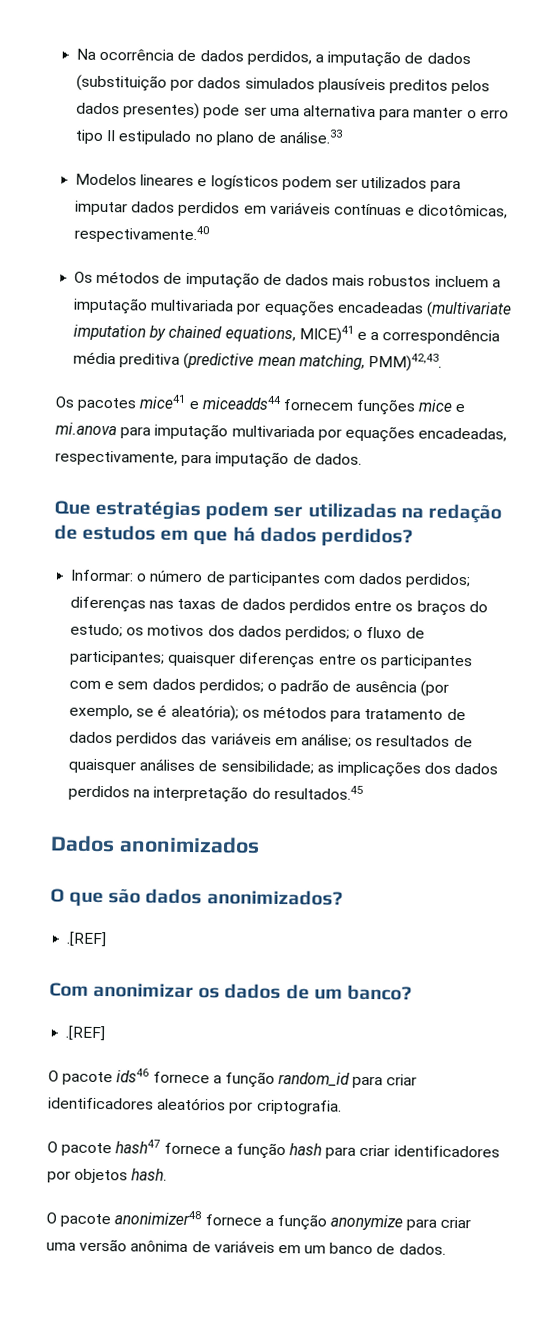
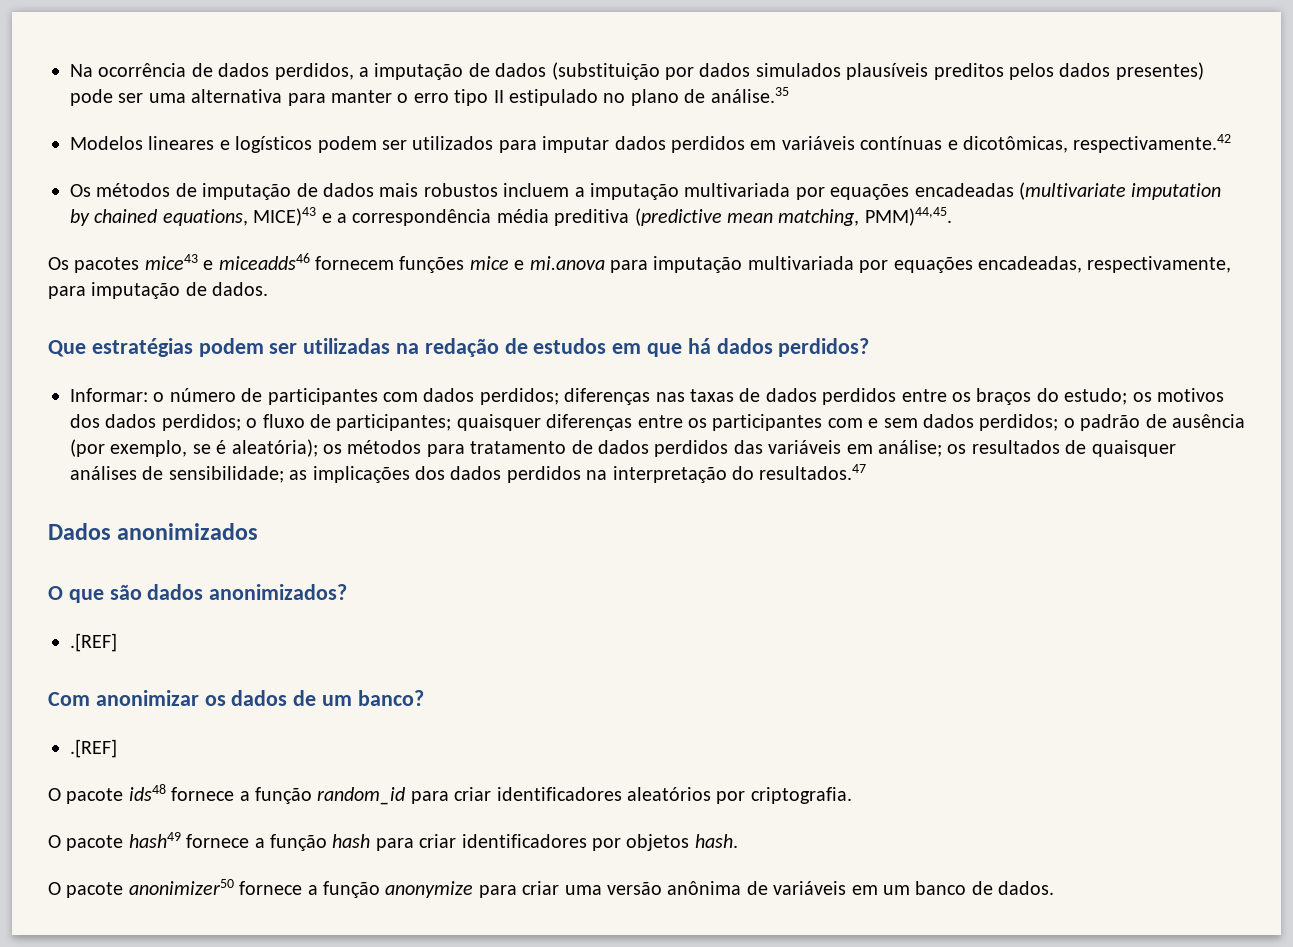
[279,128,344,144] análise.33 -> [710,87,789,103] análise.35
[74,224,210,244] respectivamente.40 -> [1073,134,1232,153] respectivamente.42
[298,325,354,344] MICE)41 -> [253,207,317,226] MICE)43
[367,352,442,372] PMM)42,43. -> [864,207,952,226] PMM)44,45.
[139,394,282,410] mice41 e miceadds44 -> [144,253,310,270] mice43 e miceadds46
[273,784,363,800] resultados.45 -> [759,464,867,480] resultados.47
[116,1068,150,1083] ids46 -> [128,784,166,801] ids48
[115,1139,161,1154] hash47 -> [128,832,181,848] hash49
[114,1210,202,1226] anonimizer48 -> [128,879,234,895] anonimizer50

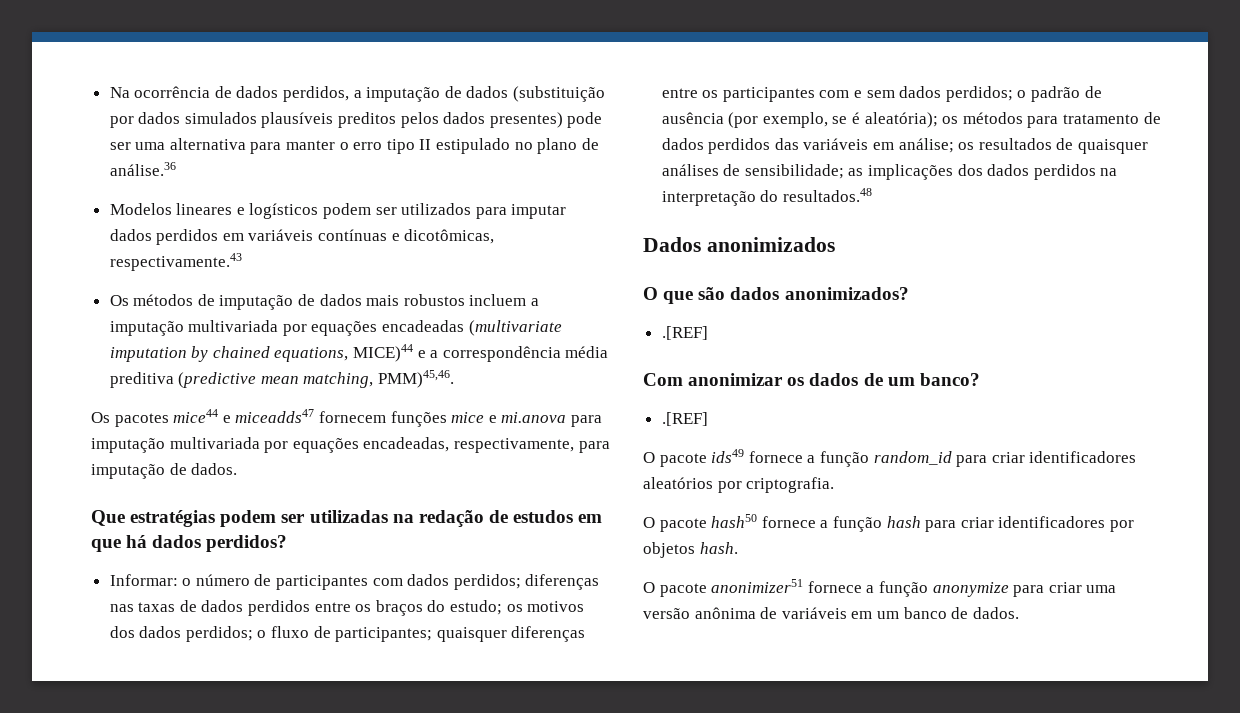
[710,87,789,103] análise.35 -> [109,162,176,176] análise.36
[1073,134,1232,153] respectivamente.42 -> [109,253,242,271] respectivamente.43
[253,207,317,226] MICE)43 -> [353,344,414,362] MICE)44
[864,207,952,226] PMM)44,45. -> [378,370,455,388] PMM)45,46.
[144,253,310,270] mice43 e miceadds46 -> [173,409,315,423] mice44 e miceadds47
[759,464,867,480] resultados.47 -> [782,188,872,202] resultados.48
[128,784,166,801] ids48 -> [711,449,745,463] ids49
[128,832,181,848] hash49 -> [711,514,758,528] hash50
[128,879,234,895] anonimizer50 -> [711,579,804,593] anonimizer51

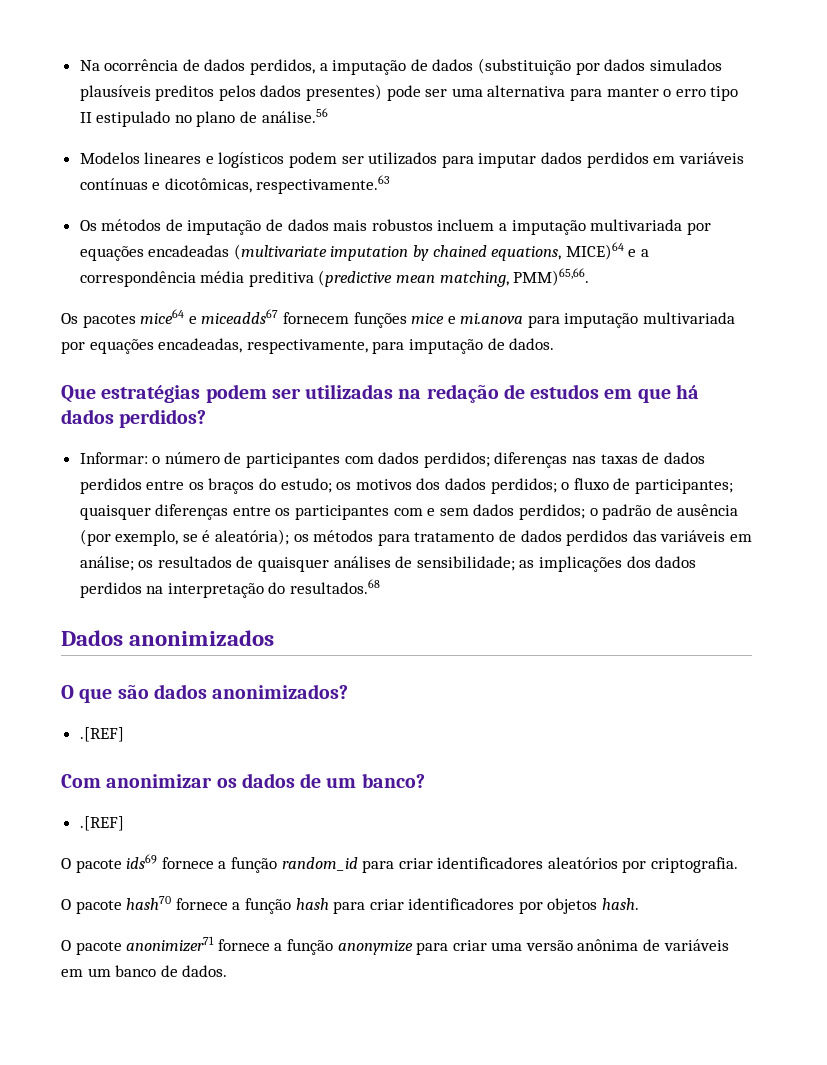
[109,162,176,176] análise.36 -> [261,108,328,123] análise.56
[109,253,242,271] respectivamente.43 -> [256,175,391,194] respectivamente.63
[353,344,414,362] MICE)44 -> [565,242,624,260] MICE)64
[378,370,455,388] PMM)45,46. -> [513,268,590,286] PMM)65,66.
[173,409,315,423] mice44 e miceadds47 -> [140,309,279,324] mice64 e miceadds67
[782,188,872,202] resultados.48 -> [290,579,381,594] resultados.68
[711,449,745,463] ids49 -> [126,854,158,869] ids69
[711,514,758,528] hash50 -> [126,896,172,910] hash70
[711,579,804,593] anonimizer51 -> [126,936,215,952] anonimizer71

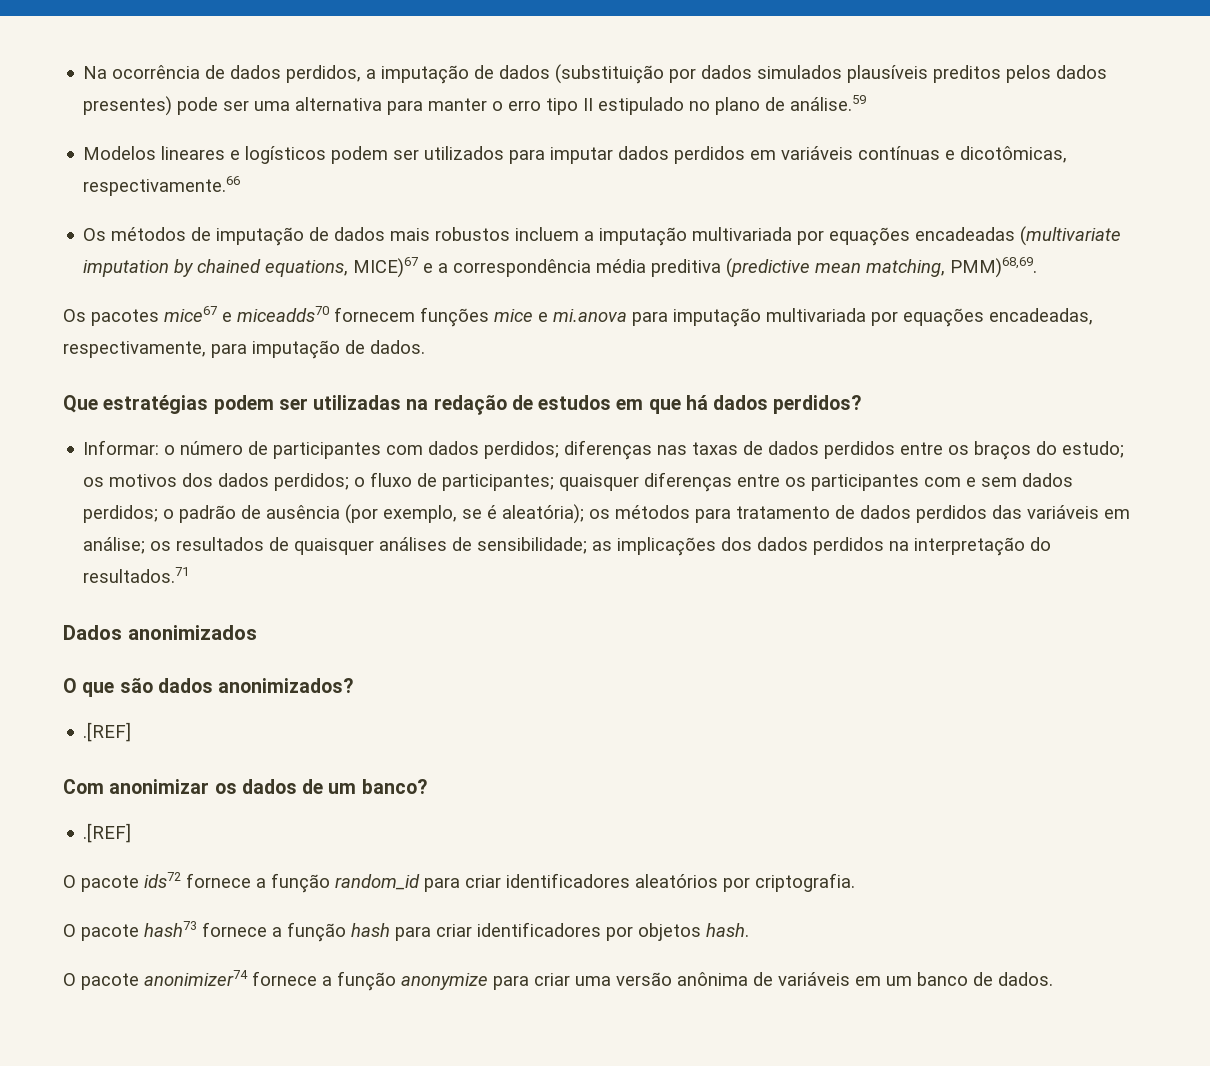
[261,108,328,123] análise.56 -> [790,95,867,111] análise.59
[256,175,391,194] respectivamente.63 -> [83,176,241,196] respectivamente.66
[565,242,624,260] MICE)64 -> [353,257,419,278] MICE)67
[513,268,590,286] PMM)65,66. -> [950,257,1038,278] PMM)68,69.
[140,309,279,324] mice64 e miceadds67 -> [164,306,329,322] mice67 e miceadds70
[290,579,381,594] resultados.68 -> [83,567,190,583] resultados.71
[126,854,158,869] ids69 -> [144,872,181,888] ids72
[126,896,172,910] hash70 -> [144,921,197,937] hash73
[126,936,215,952] anonimizer71 -> [144,970,248,986] anonimizer74

